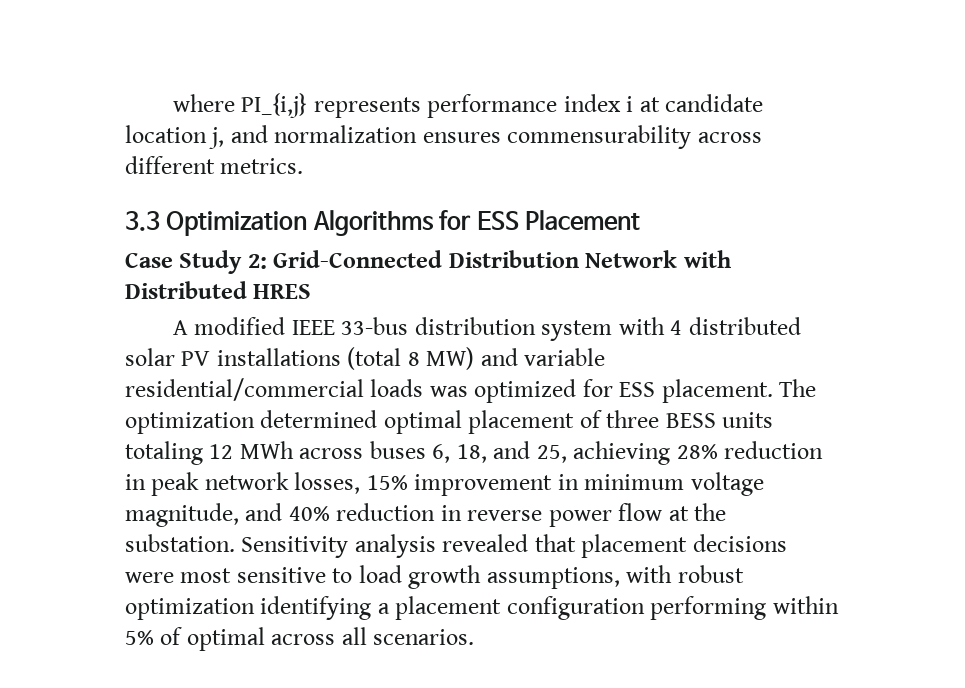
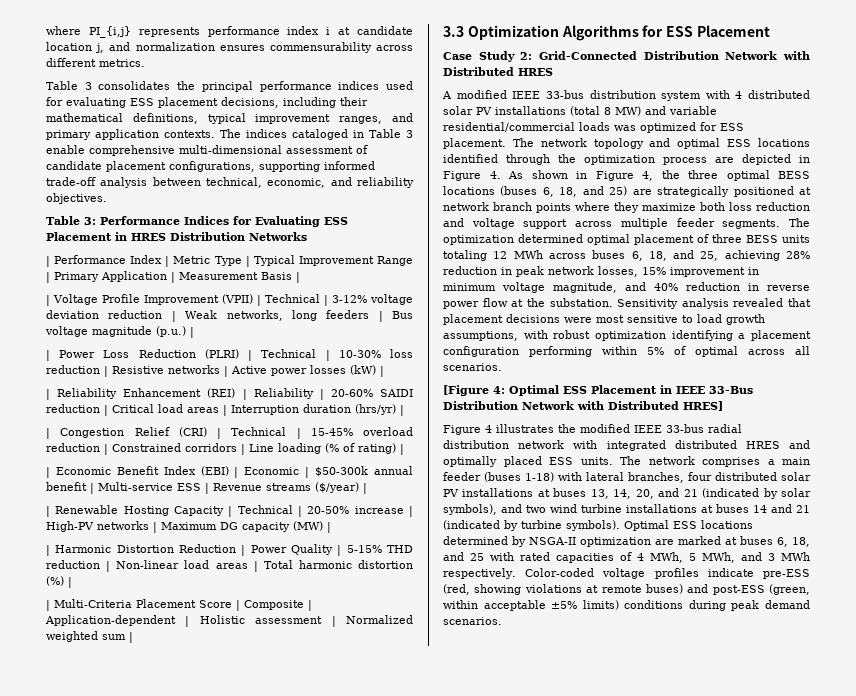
(304, 166) none -> [46,81,413,92] [46,97,368,108] [46,113,414,124] [46,129,413,140] [46,145,368,156] [46,161,375,172] [46,177,414,188] [46,193,107,204] [46,216,348,227] [46,232,307,241] [46,255,413,267] [46,271,300,283] [46,294,413,306] [46,310,413,322] [45,326,194,338] [46,349,414,361] [46,365,384,377] [46,388,413,400] [46,404,404,416] [46,427,413,439] [46,443,404,455] [46,466,414,478] [46,482,367,494] [46,505,413,517] [46,521,331,533] [46,544,413,556] [46,560,413,572] [46,576,72,588] [46,599,312,611] [45,615,413,627] [46,631,133,643] // Table 3 consolidates the principal performance indices used for evaluating ESS placement decisions, including their mathematical definitions, typical improvement ranges, and primary application contexts. The indices cataloged in Table 3 enable comprehensive multi-dimensional assessment of candidate placement configurations, supporting informed trade-off analysis between technical, economic, and reliability objectives. // Table 3: Performance Indices for Evaluating ESS Placement in HRES Distribution Networks // | Performance Index | Metric Type | Typical Improvement Range | Primary Application | Measurement Basis | // | Voltage Profile Improvement (VPII) | Technical | 3-12% voltage deviation reduction | Weak networks, long feeders | Bus voltage magnitude (p.u.) | // | Power Loss Reduction (PLRI) | Technical | 10-30% loss reduction | Resistive networks | Active power losses (kW) | // | Reliability Enhancement (REI) | Reliability | 20-60% SAIDI reduction | Critical load areas | Interruption duration (hrs/yr) | // | Congestion Relief (CRI) | Technical | 15-45% overload reduction | Constrained corridors | Line loading (% of rating) | // | Economic Benefit Index (EBI) | Economic | $50-300k annual benefit | Multi-service ESS | Revenue streams ($/year) | // | Renewable Hosting Capacity | Technical | 20-50% increase | High-PV networks | Maximum DG capacity (MW) | // | Harmonic Distortion Reduction | Power Quality | 5-15% THD reduction | Non-linear load areas | Total harmonic distortion (%) | // | Multi-Criteria Placement Score | Composite | Application-dependent | Holistic assessment | Normalized weighted sum |
(817, 388) none -> [540,138,810,149] [443,154,810,165] [443,170,810,181] [443,186,811,197] [443,202,810,213] [443,218,810,229] network topology and optimal ESS locations identified through the optimization process are depicted in Figure 4. As shown in Figure 4, the three optimal BESS locations (buses 6, 18, and 25) are strategically positioned at network branch points where they maximize both loss reduction and voltage support across multiple feeder segments. The
(475, 637) none -> [443,385,753,396] [443,401,723,411] [443,424,742,435] [443,440,810,451] [443,456,810,467] [443,472,811,483] [443,488,811,499] [443,504,810,515] [443,520,753,531] [443,536,810,547] [443,552,810,563] [443,568,810,579] [443,584,810,595] [443,600,810,611] [443,617,502,625] // [Figure 4: Optimal ESS Placement in IEEE 33-Bus Distribution Network with Distributed HRES] // Figure 4 illustrates the modified IEEE 33-bus radial distribution network with integrated distributed HRES and optimally placed ESS units. The network comprises a main feeder (buses 1-18) with lateral branches, four distributed solar PV installations at buses 13, 14, 20, and 21 (indicated by solar symbols), and two wind turbine installations at buses 14 and 21 (indicated by turbine symbols). Optimal ESS locations determined by NSGA-II optimization are marked at buses 6, 18, and 25 with rated capacities of 4 MWh, 5 MWh, and 3 MWh respectively. Color-coded voltage profiles indicate pre-ESS (red, showing violations at remote buses) and post-ESS (green, within acceptable ±5% limits) conditions during peak demand scenarios.

